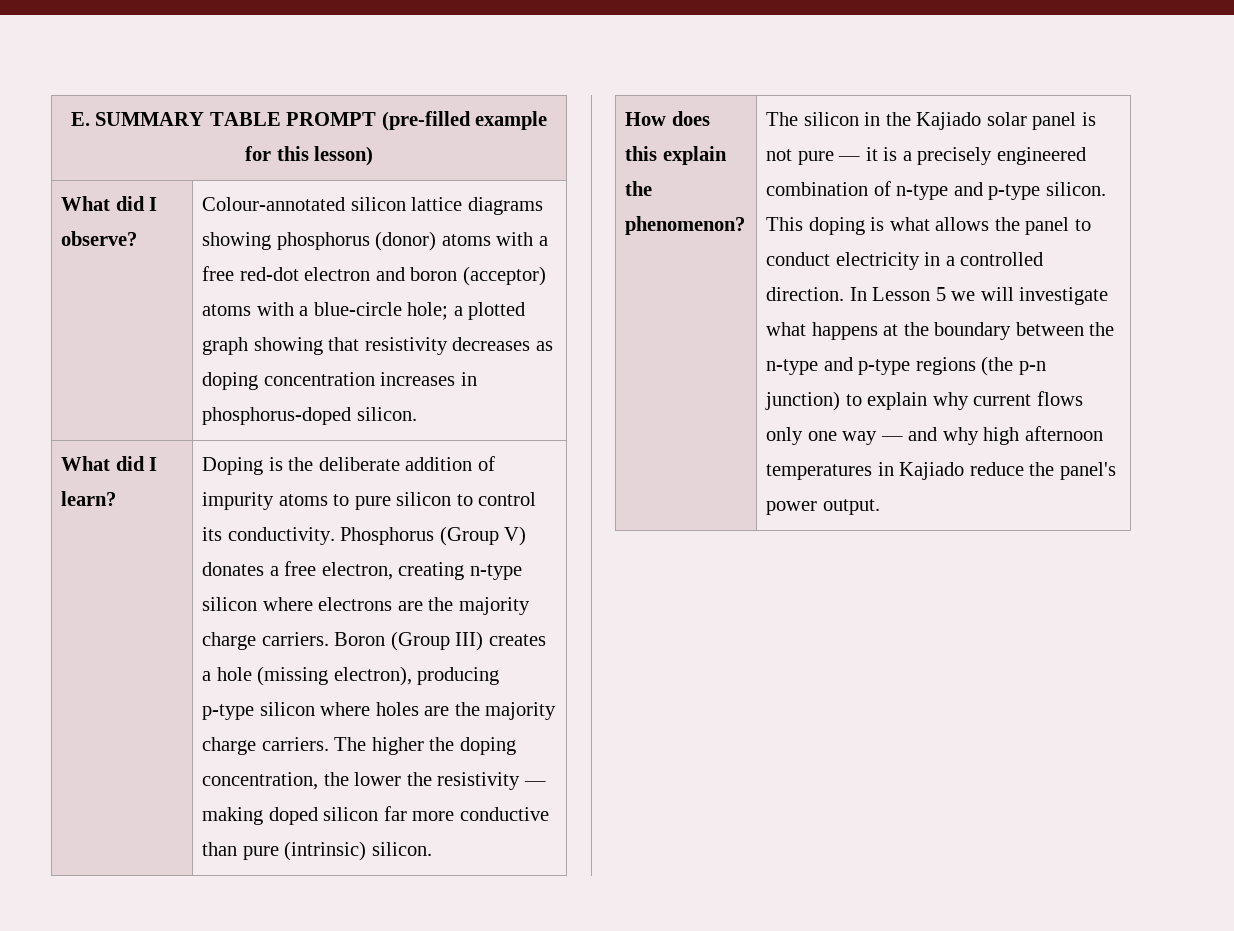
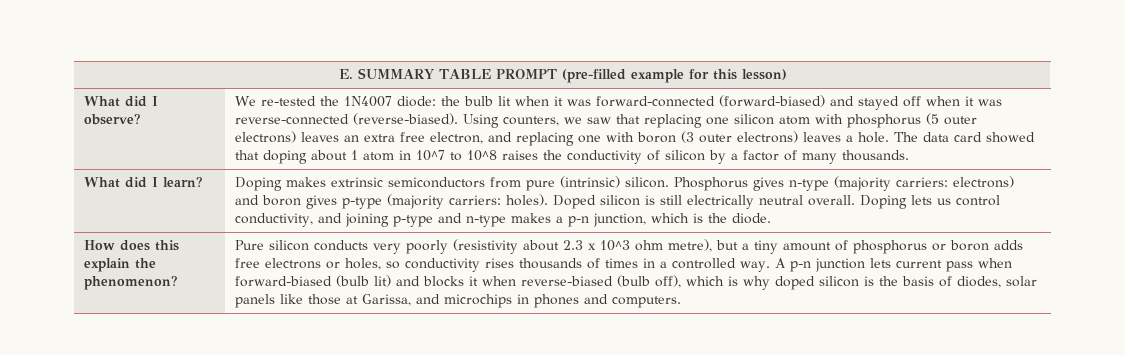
[202,197,543,215] [202,231,548,251] [202,266,546,286] [202,302,526,320] [202,337,553,355] [202,372,477,390] [202,407,417,425] Colour-annotated silicon lattice diagrams showing phosphorus (donor) atoms with a free red-dot electron and boron (acceptor) atoms with a blue-circle hole; a plotted graph showing that resistivity decreases as doping concentration increases in phosphorus-doped silicon. -> [235,95,1003,110] [235,113,978,128] [235,131,1036,146] [235,150,910,164] We re-tested the 1N4007 diode: the bulb lit when it was forward-connected (forward-biased) and stayed off when it was reverse-connected (reverse-biased). Using counters, we saw that replacing one silicon atom with phosphorus (5 outer electrons) leaves an extra free electron, and replacing one with boron (3 outer electrons) leaves a hole. The data card showed that doping about 1 atom in 10^7 to 10^8 raises the conductivity of silicon by a factor of many thousands.
[268,456,495,471] [202,492,537,510] [202,526,527,546] [202,561,522,580] [202,597,530,615] [202,631,546,651] [202,666,500,686] [202,702,557,720] [202,737,516,755] [202,772,546,790] [202,806,549,825] [202,841,432,861] is the deliberate addition of impurity atoms to pure silicon to control its conductivity. Phosphorus (Group V) donates a free electron, creating n-type silicon where electrons are the majority charge carriers. Boron (Group III) creates a hole (missing electron), producing p-type silicon where holes are the majority charge carriers. The higher the doping concentration, the lower the resistivity — making doped silicon far more conductive than pure (intrinsic) silicon. -> [286,176,1015,191] [235,194,1001,209] [235,213,772,227] makes extrinsic semiconductors from pure (intrinsic) silicon. Phosphorus gives n-type (majority carriers: electrons) and boron gives p-type (majority carriers: holes). Doped silicon is still electrically neutral overall. Doping lets us control conductivity, and joining p-type and n-type makes a p-n junction, which is the diode.
[766,112,1096,130] [766,147,1086,165] [766,181,1106,200] [766,217,1091,235] [766,252,1044,270] [766,287,1109,305] [766,322,1115,340] [766,356,1046,376] [765,391,1083,411] [766,426,1103,445] [766,462,1116,480] [766,499,880,515] The silicon in the Kajiado solar panel is not pure — it is a precisely engineered combination of n-type and p-type silicon. This doping is what allows the panel to conduct electricity in a controlled direction. In Lesson 5 we will investigate what happens at the boundary between the n-type and p-type regions (the p-n junction) to explain why current flows only one way — and why high afternoon temperatures in Kajiado reduce the panel's power output. -> [235,239,1024,254] [235,258,1013,272] [235,275,1038,290] [235,294,682,308] Pure silicon conducts very poorly (resistivity about 2.3 x 10^3 ohm metre), but a tiny amount of phosphorus or boron adds free electrons or holes, so conductivity rises thousands of times in a controlled way. A p-n junction lets current pass when forward-biased (bulb lit) and blocks it when reverse-biased (bulb off), which is why doped silicon is the basis of diodes, solar panels like those at Garissa, and microchips in phones and computers.

